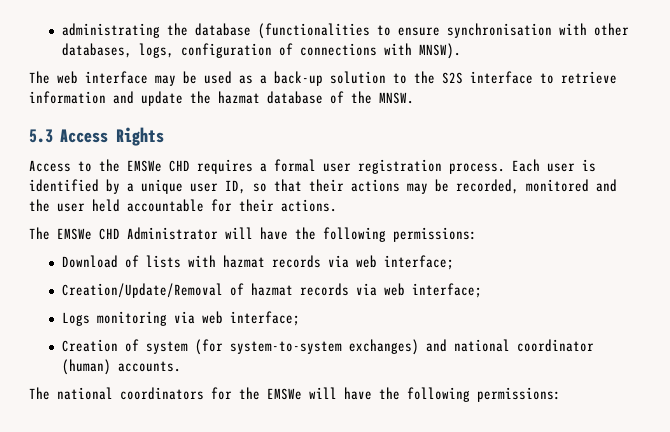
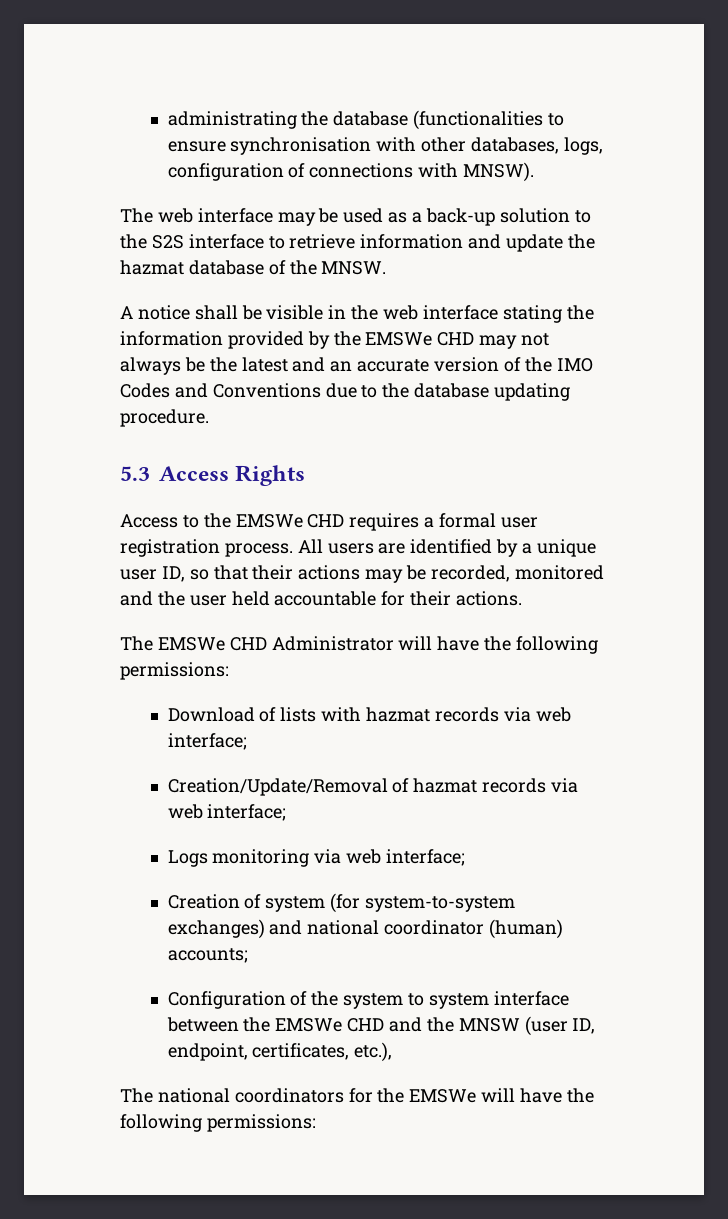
(414, 98) none -> [120,305,594,323] [120,331,550,349] [120,357,593,375] [120,383,571,401] [120,409,209,427] // A notice shall be visible in the web interface stating the information provided by the EMSWe CHD may not always be the latest and an accurate version of the IMO Codes and Conventions due to the database updating procedure.
[512,159,596,172] Each user is -> [297,539,406,554] All users are
[118,361,182,372] accounts. -> [167,948,248,963] [167,991,569,1009] [166,1016,596,1036] [167,1042,393,1062] accounts; // Configuration of the system to system interface between the EMSWe CHD and the MNSW (user ID, endpoint, certificates, etc.),

